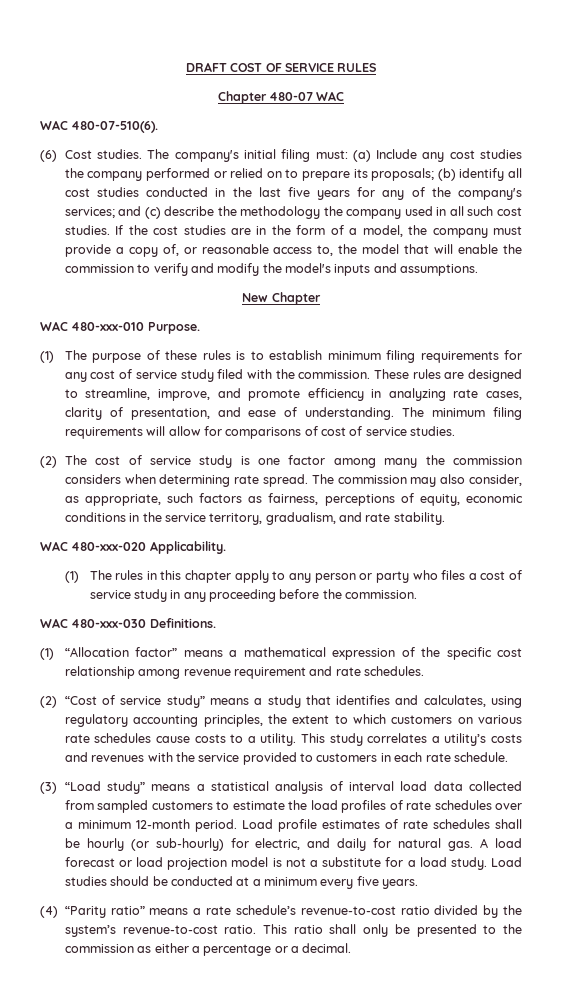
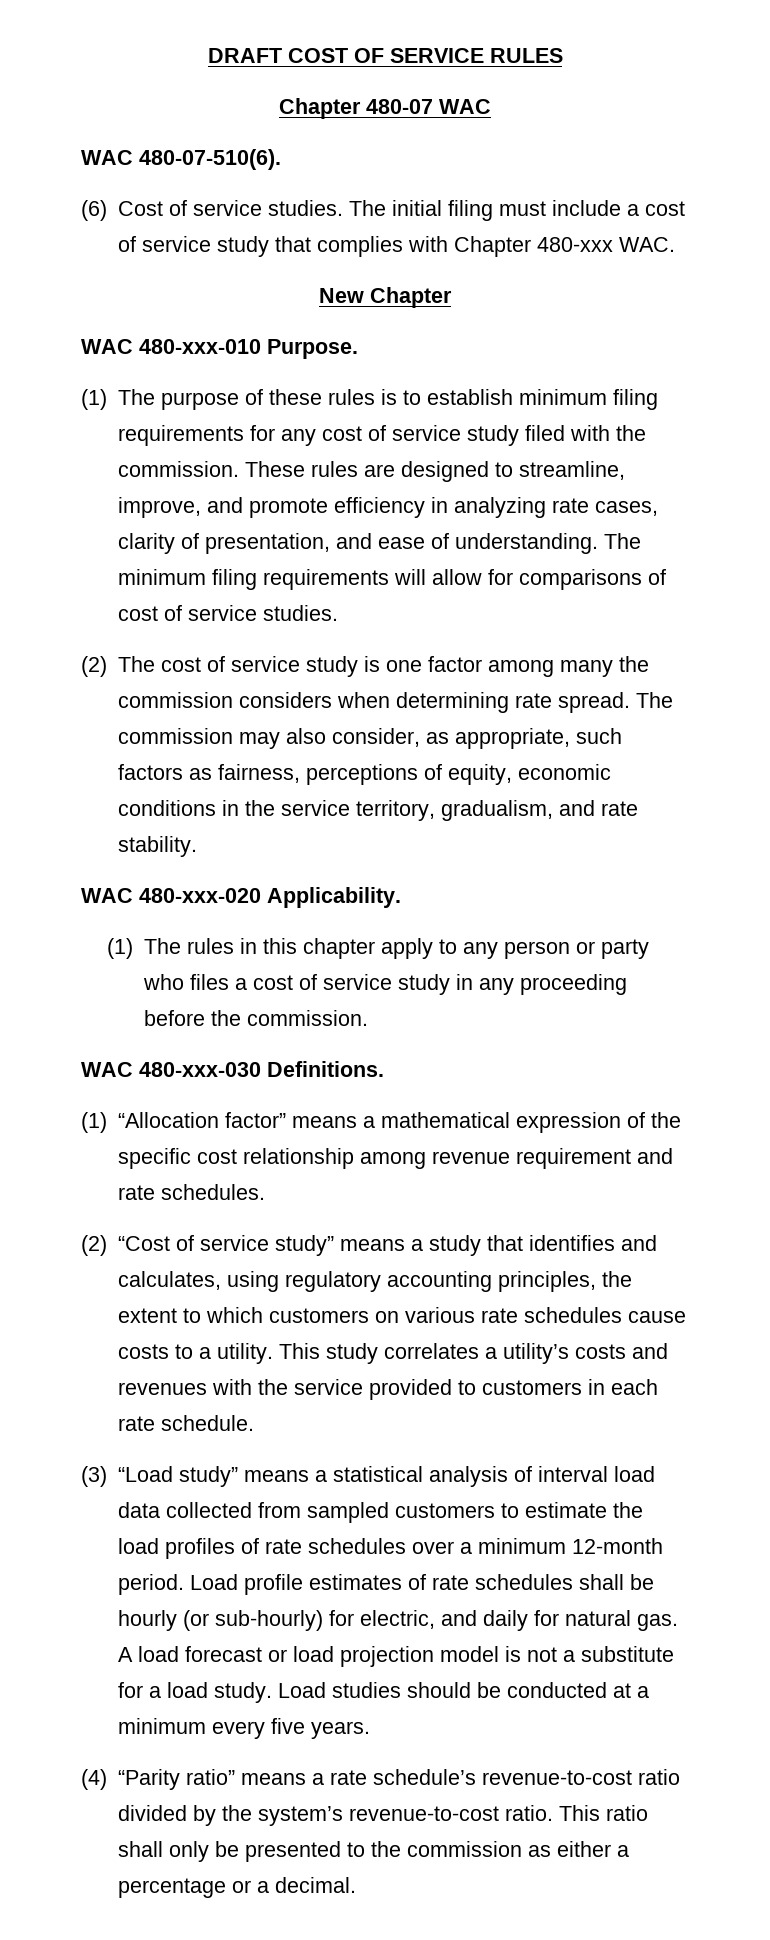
(92, 154) none -> [168,200,262,216] of service
[174,150,239,162] company's -> (386, 208) none
[315,149,522,162] [64,168,522,181] [64,187,522,200] [64,206,523,219] [64,225,522,238] [64,244,522,257] [64,263,479,276] must: (a) Include any cost studies the company performed or relied on to prepare its proposals; (b) identify all cost studies conducted in the last five years for any of the company's services; and (c) describe the methodology the company used in all such cost studies. If the cost studies are in the form of a model, the company must provide a copy of, or reasonable access to, the model that will enable the commission to verify and modify the model's inputs and assumptions. -> [498,200,685,216] [117,236,675,257] must include a cost of service study that complies with Chapter 480-xxx WAC.

